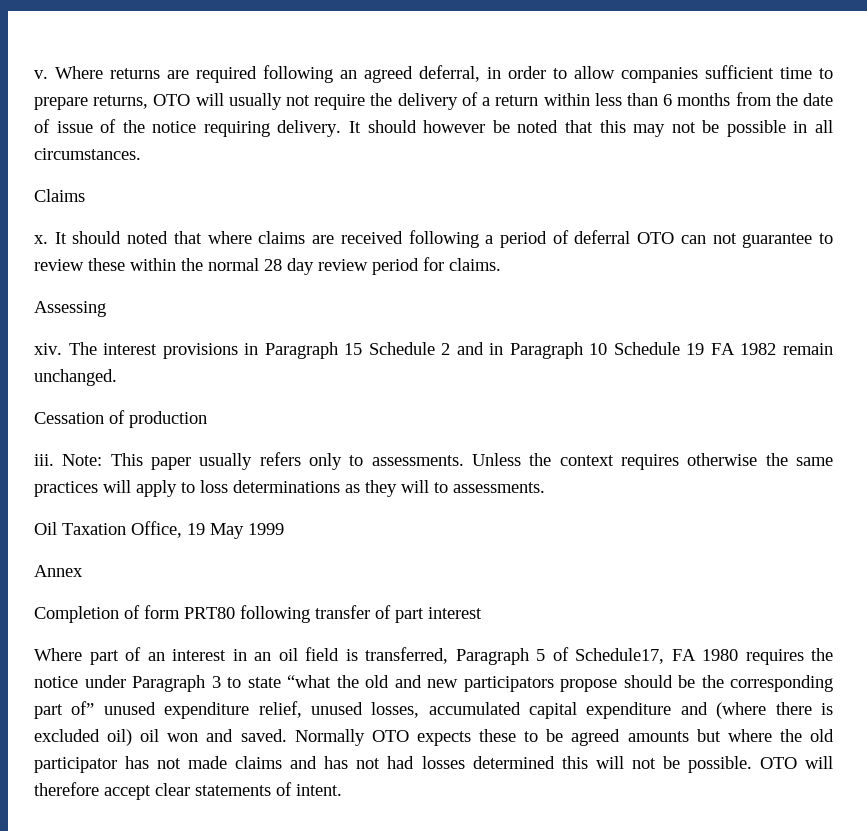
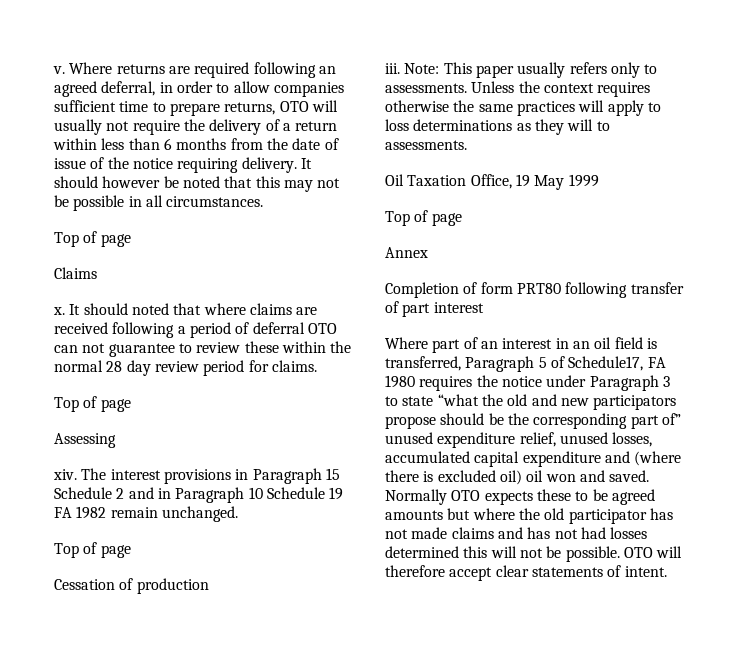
(141, 154) none -> [54,231,131,247] // Top of page
(501, 264) none -> [54,396,131,412] // Top of page
(117, 377) none -> [54,542,131,558] // Top of page
(284, 529) none -> [385,210,462,226] // Top of page

